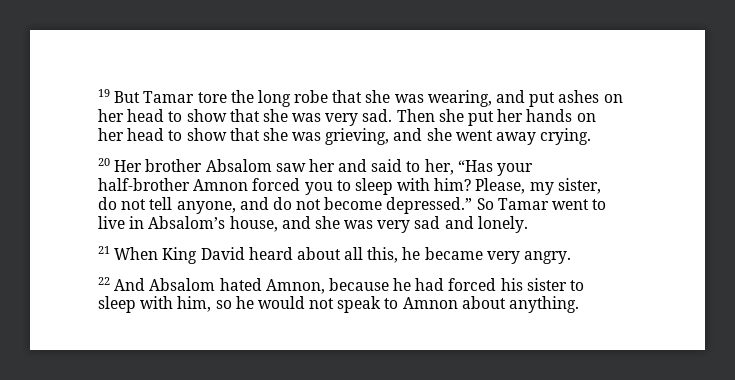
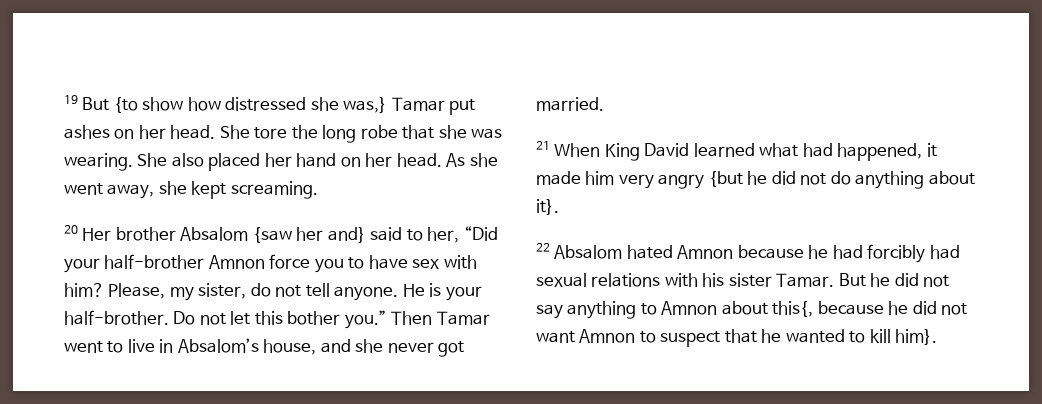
[143,91,195,103] Tamar -> [113,97,476,115] [64,125,250,139] {to show how distressed she was,} Tamar put ashes on her head. She
[427,90,623,107] [98,109,596,126] [98,128,592,145] wearing, and put ashes on her head to show that she was very sad. Then she put her hands on her head to show that she was grieving, and she went away crying. -> [64,153,498,171] [64,181,318,199] wearing. She also placed her hand on her head. As she went away, she kept screaming.
[275,159,368,172] saw her and -> [252,227,366,243] {saw her and}
[457,160,493,172] “Has -> [463,226,498,241] “Did
[252,178,301,191] forced -> [269,254,311,269] force
[354,178,393,195] sleep -> [368,255,440,269] have sex
[176,197,494,214] anyone, and do not become depressed.” So -> [334,283,482,301] [64,310,433,329] anyone. He is your half-brother. Do not let this bother you.” Then
[344,216,528,233] was very sad and lonely. -> [387,341,465,357] [536,97,604,111] never got married.
[248,247,572,264] heard about all this, he became very angry. -> [693,143,937,161] [536,171,975,189] [536,199,559,215] learned what had happened, it made him very angry {but he did not do anything about it}.
[114,278,146,291] And -> (550, 247) none
[265,279,325,294] Amnon, -> [677,245,734,259] Amnon
[448,278,585,291] [98,296,580,313] forced his sister to sleep with him, so he would not speak to Amnon about anything. -> [867,244,960,263] [536,273,950,287] [536,301,968,319] [536,329,938,347] forcibly had sexual relations with his sister Tamar. But he did not say anything to Amnon about this{, because he did not want Amnon to suspect that he wanted to kill him}.

